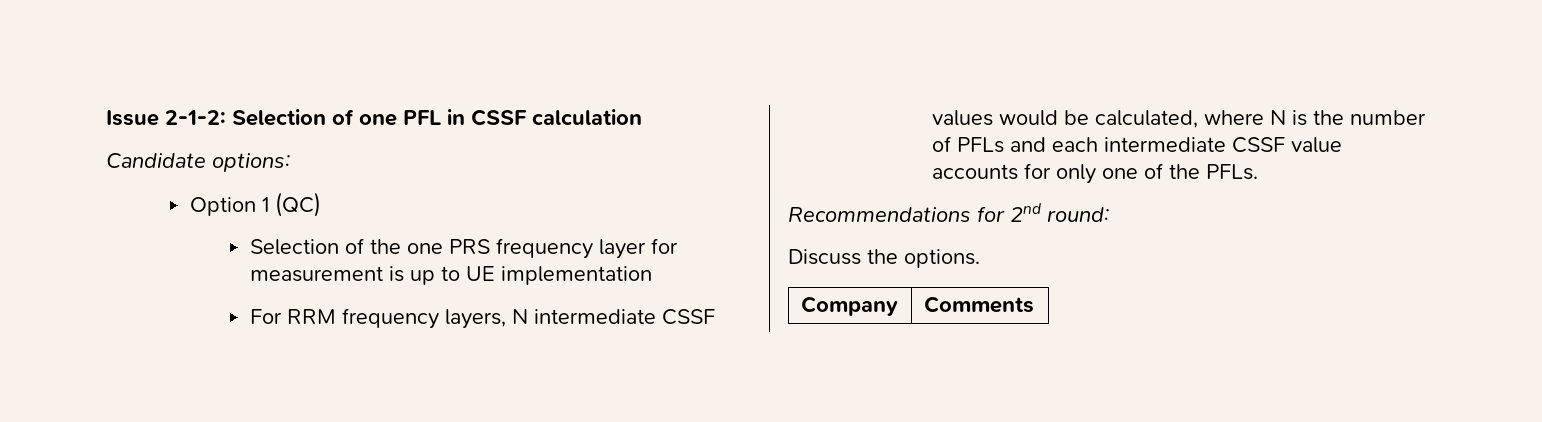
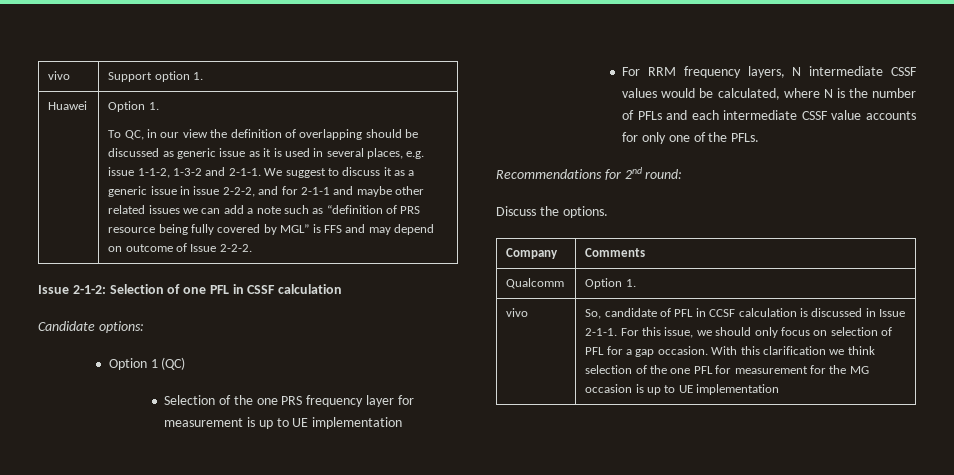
(106, 118) none -> [48,71,71,80] [108,71,204,82] [48,101,88,110] [108,101,159,112] [108,129,419,140] [108,148,425,159] [108,167,415,178] [108,186,425,197] [108,205,421,214] [108,224,435,235] [108,243,252,252] vivo | Support option 1. // Huawei | Option 1. // To QC, in our view the definition of overlapping should be discussed as generic issue as it is used in several places, e.g. issue 1-1-2, 1-3-2 and 2-1-1. We suggest to discuss it as a generic issue in issue 2-2-2, and for 2-1-1 and maybe other related issues we can add a note such as “definition of PRS resource being fully covered by MGL” is FFS and may depend on outcome of Issue 2-2-2. //
(1034, 304) none -> [506,278,565,289] [585,278,636,289] [506,308,529,317] [585,308,906,319] [585,327,893,338] [585,346,875,357] [585,365,869,374] [585,384,780,395] // Qualcomm | Option 1. // vivo | So, candidate of PFL in CCSF calculation is discussed in Issue 2-1-1. For this issue, we should only focus on selection of PFL for a gap occasion. With this clarification we think selection of the one PFL for measurement for the MG occasion is up to UE implementation

